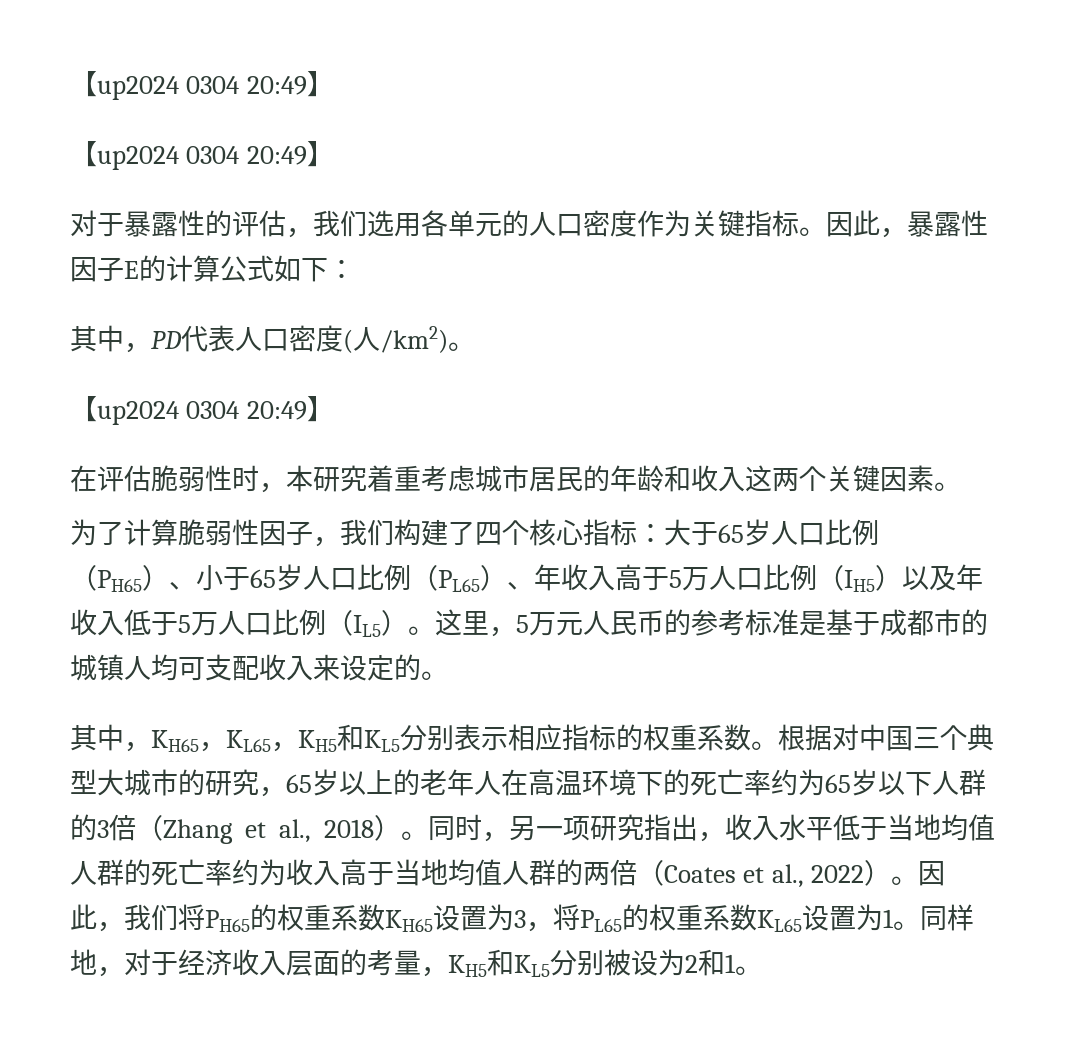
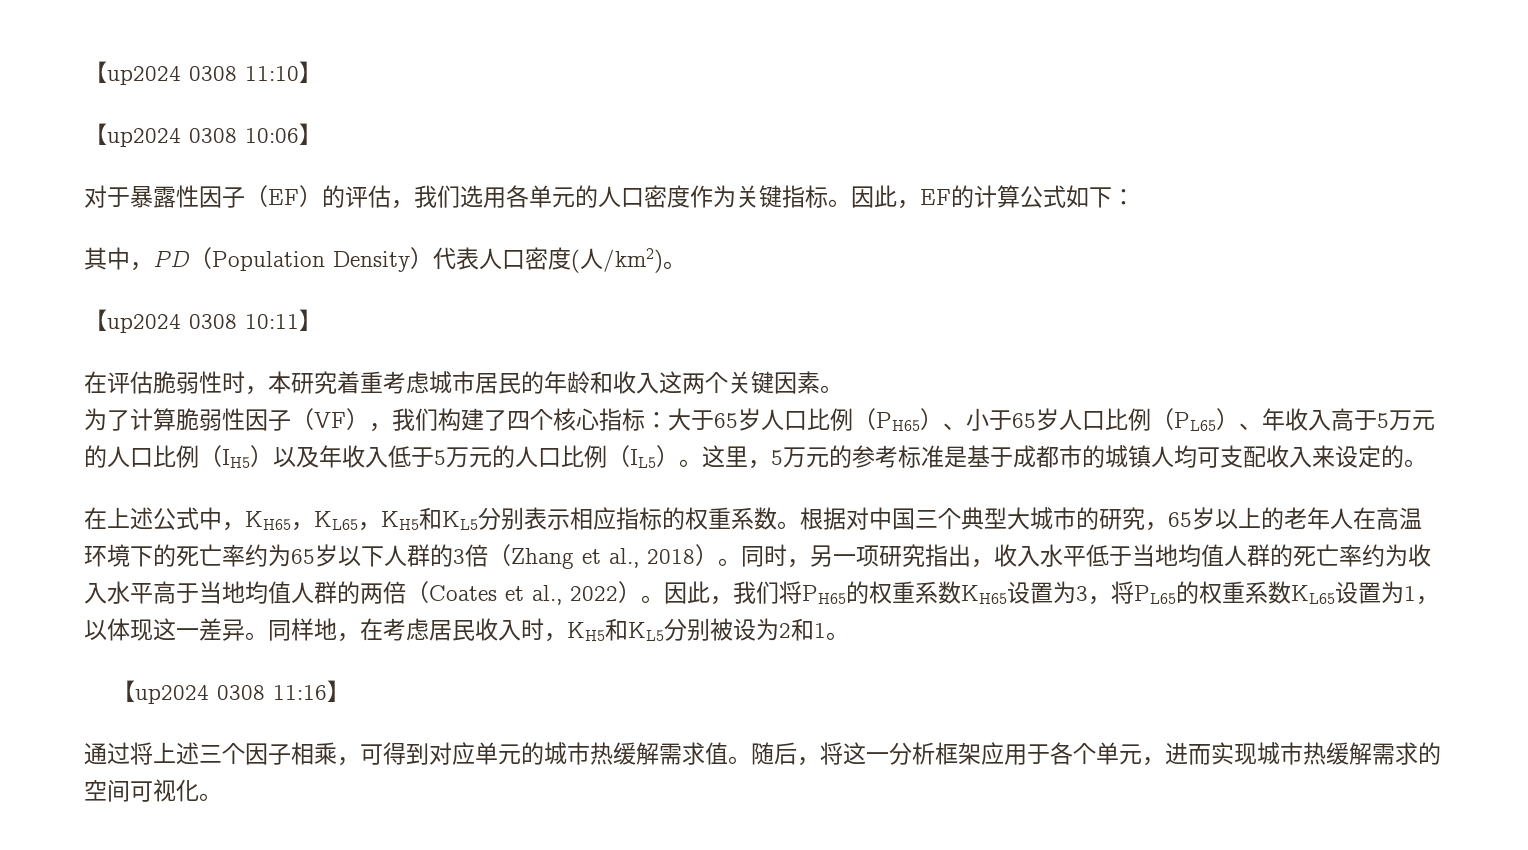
[70,71,307,100] 【up2024 0304 20:49 -> [84,61,299,85] 【up2024 0308 11:10
[186,146,307,165] 0304 20:49 -> [189,128,299,143] 0308 10:06
(205, 223) none -> [199,185,322,208] 因子（EF）
[907,210,988,237] [70,257,139,282] 暴露性因子E -> [920,189,951,205] EF
(182, 340) none -> [189,247,433,272] （Population Density）
[186,401,307,420] 0304 20:49 -> [189,314,299,329] 0308 10:11
(313, 533) none -> [291,408,369,430] （VF）
(709, 579) none -> [1412,410,1435,431] [84,445,107,468] 元的
(218, 624) none -> [469,445,515,468] 元的
[583,610,664,636] 人民币 -> (829, 457) none
[70,724,97,751] 其 -> [84,507,199,530] 在上述公式
(340, 873) none -> [107,581,153,604] 水平
[893,904,974,931] [70,949,421,977] 。同样地，对于经济收入层面的考量 -> [1416,596,1439,605] [84,618,544,642] ，以体现这一差异。同样地，在考虑居民收入时
(762, 970) none -> [112,680,351,704] [84,742,1441,766] [84,779,222,802] // 【up2024 0308 11:16】 // 通过将上述三个因子相乘，可得到对应单元的城市热缓解需求值。随后，将这一分析框架应用于各个单元，进而实现城市热缓解需求的空间可视化。

